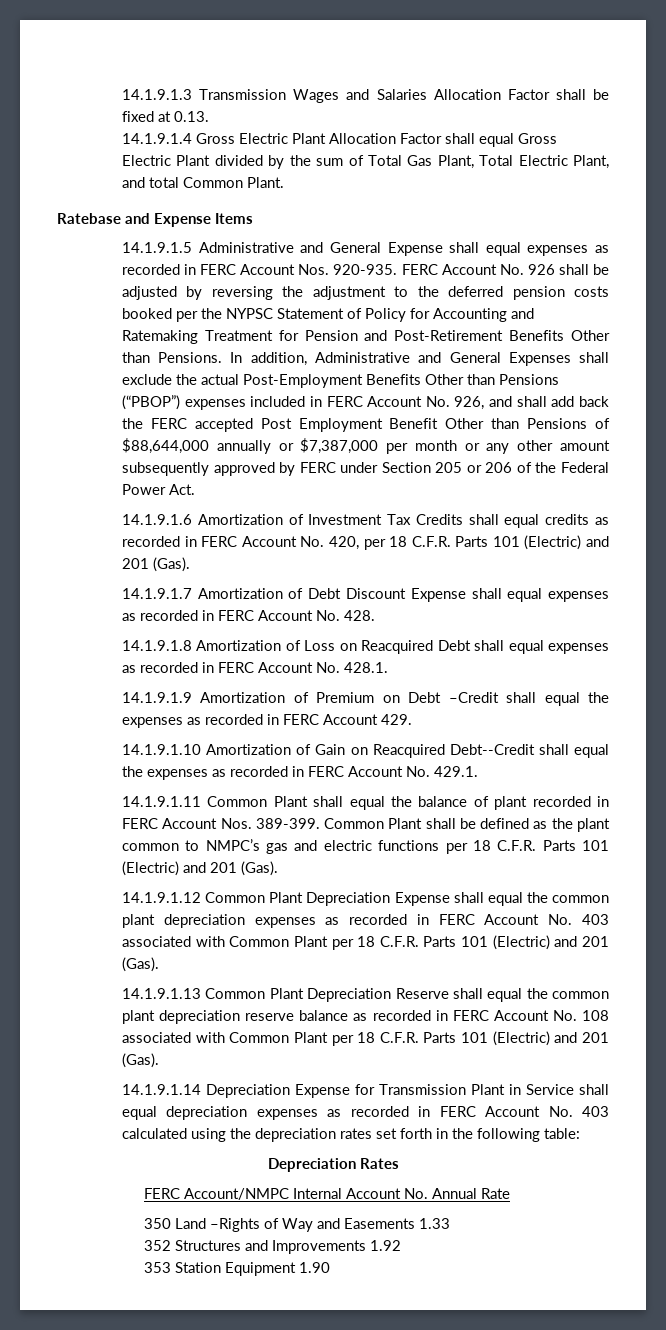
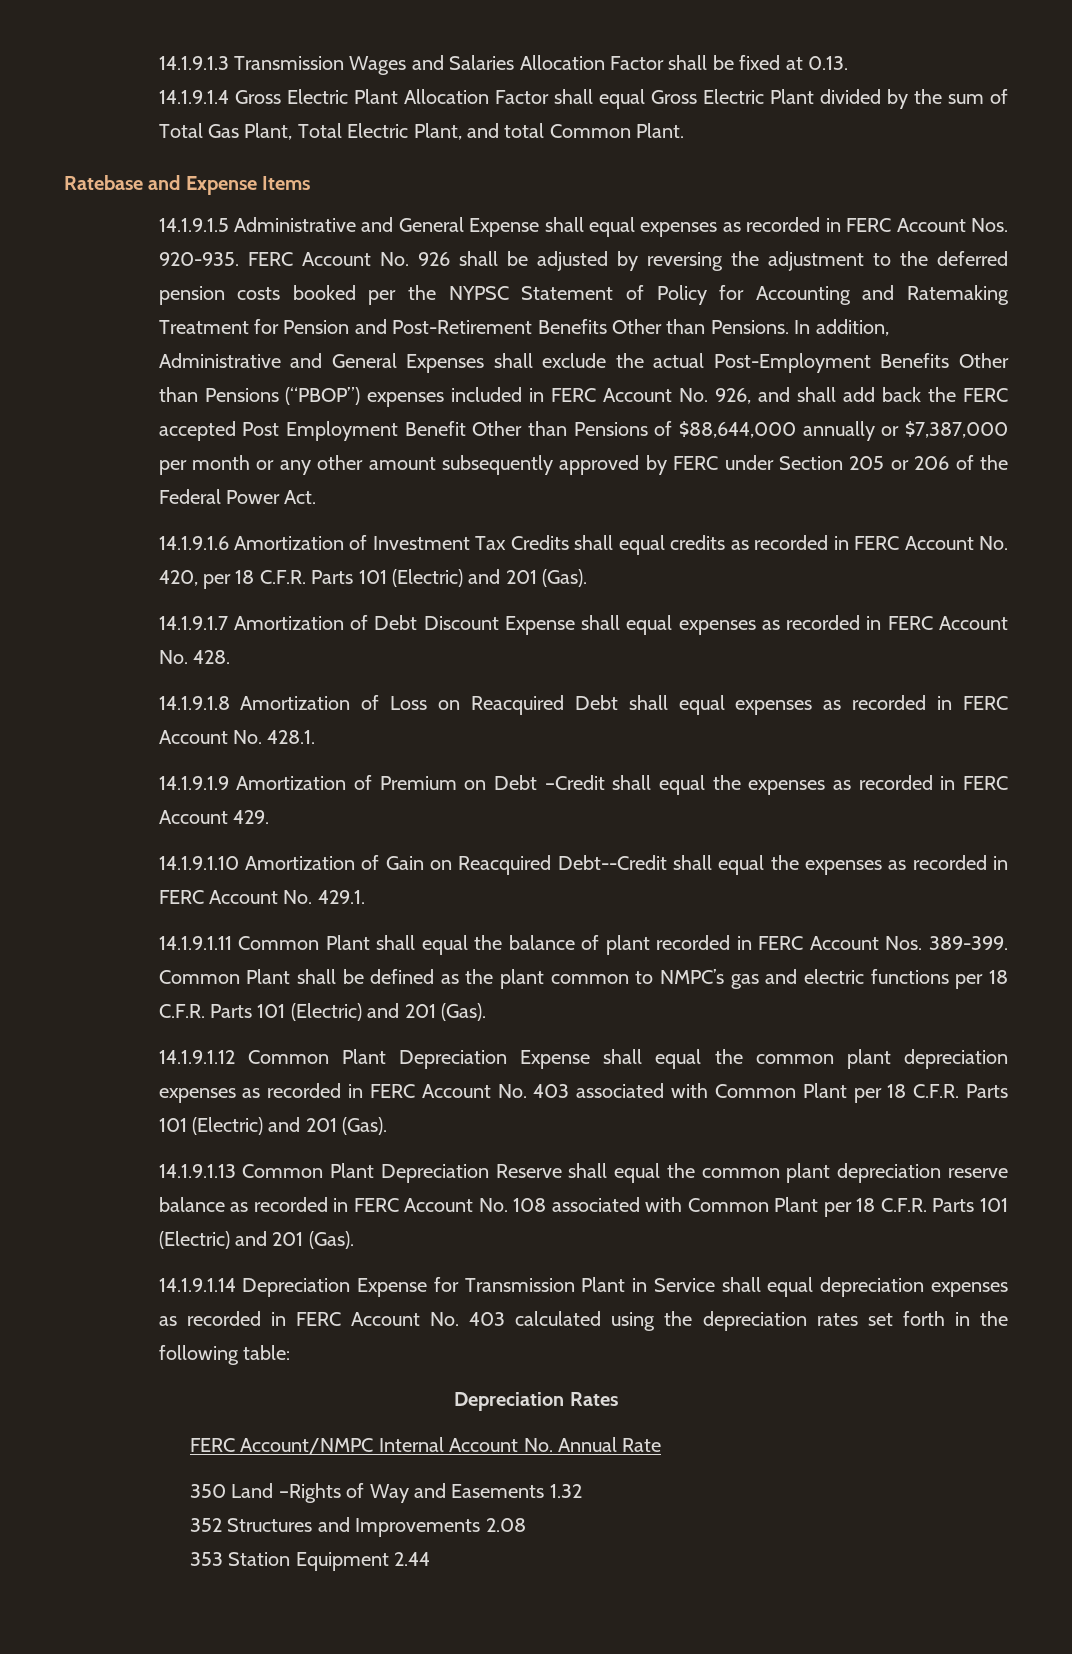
[418,1218,450,1229] 1.33 -> [549,1484,582,1498] 1.32
[369,1240,401,1251] 1.92 -> [485,1518,526,1532] 2.08
[298,1262,330,1273] 1.90 -> [394,1552,431,1566] 2.44

